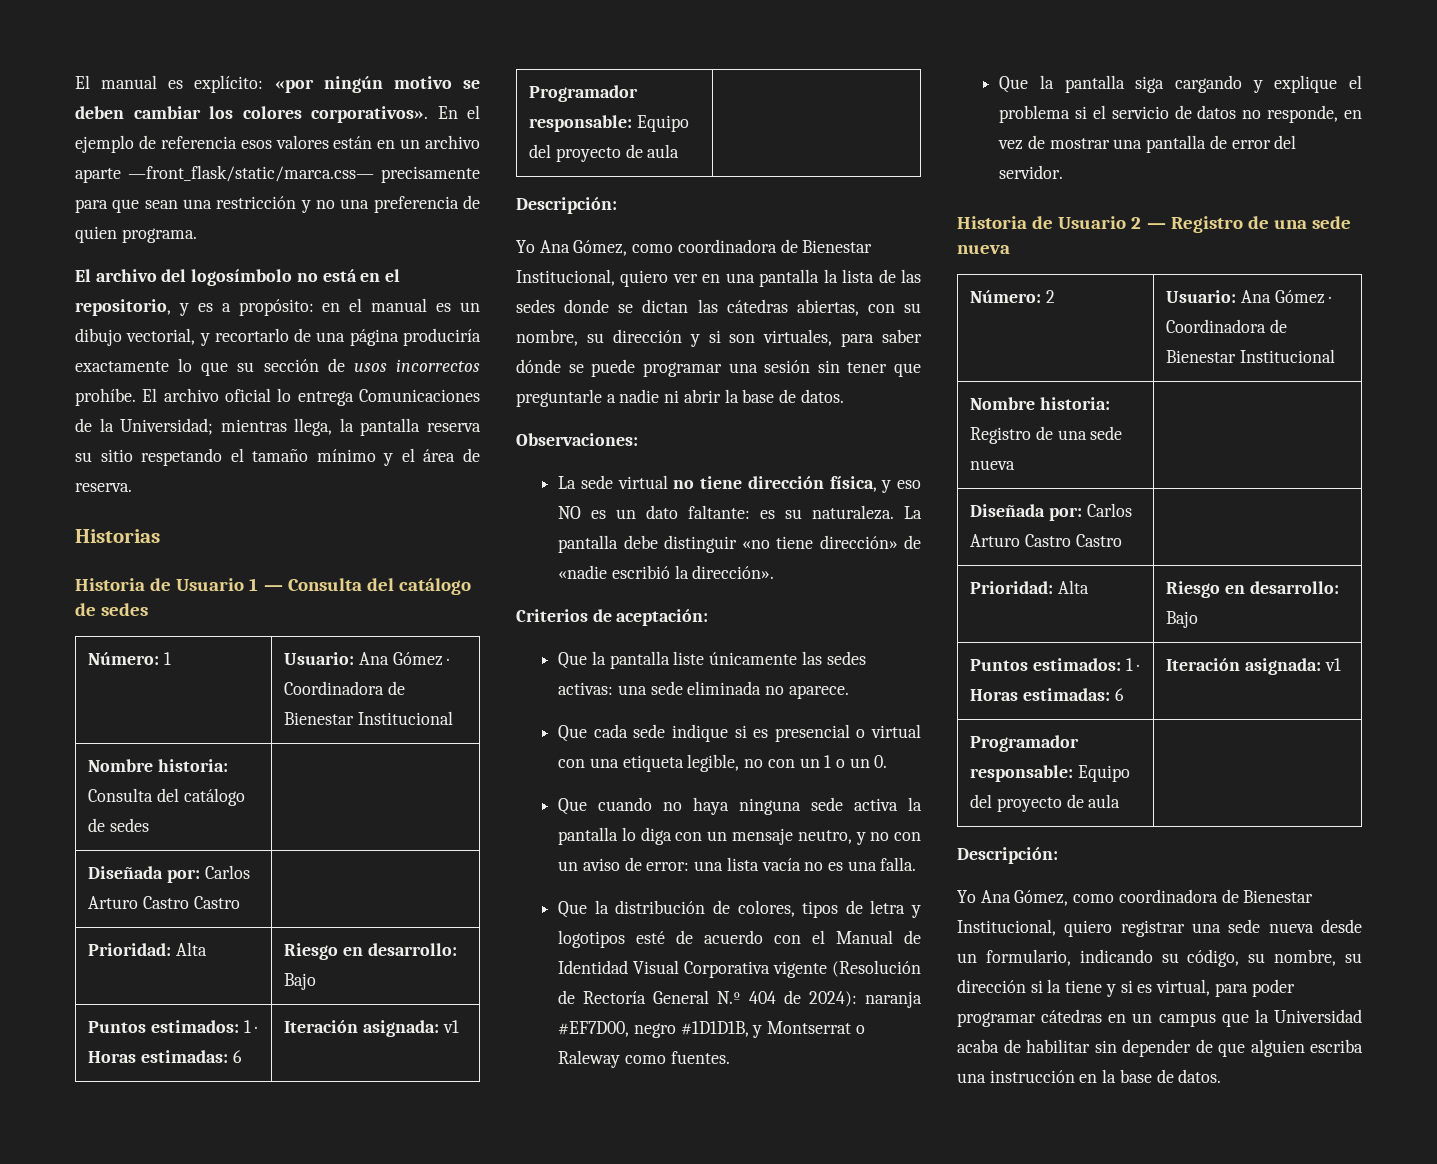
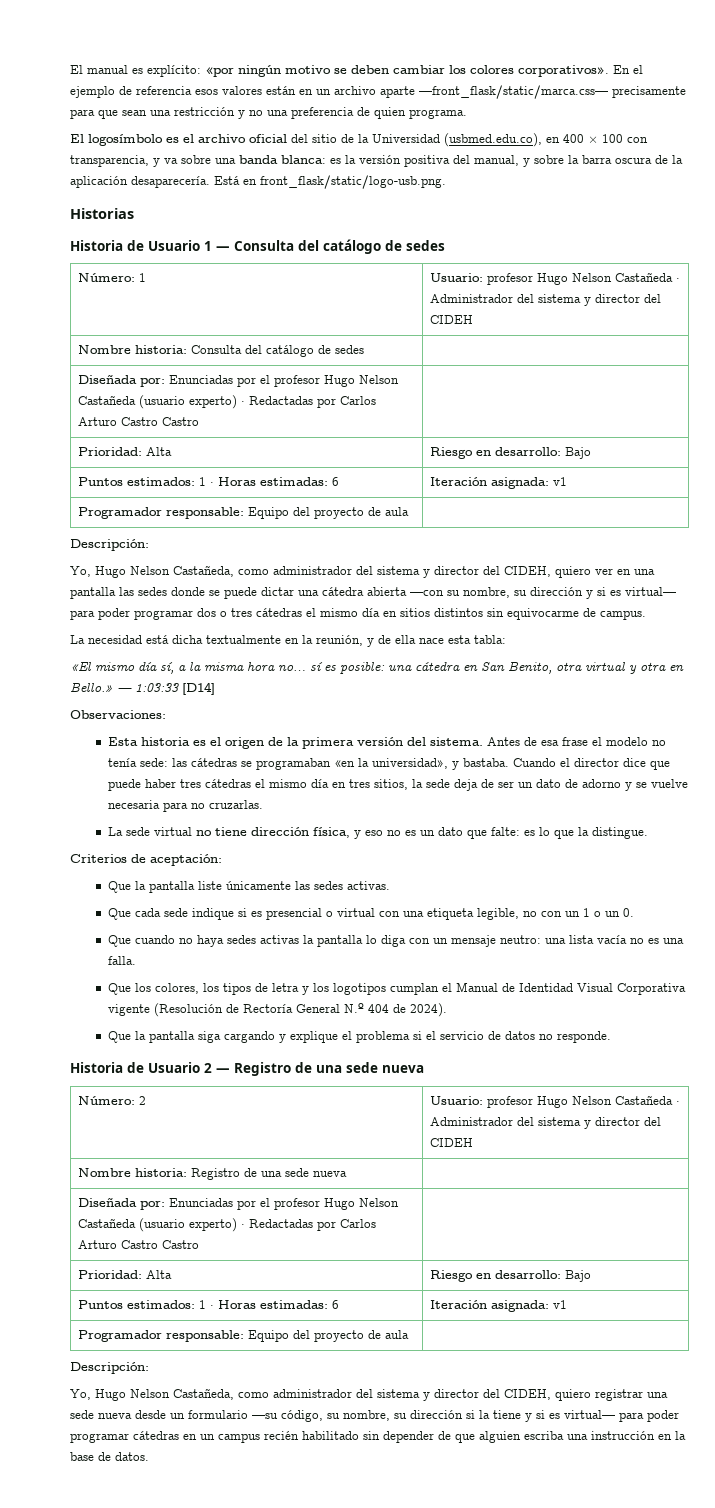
[95,269,401,286] [75,298,481,316] [75,328,481,346] [75,358,480,376] [75,388,480,406] [75,418,481,436] [75,448,480,466] [75,483,132,492] archivo del logosímbolo no está en el repositorio, y es a propósito: en el manual es un dibujo vectorial, y recortarlo de una página produciría exactamente lo que su sección de usos incorrectos prohíbe. El archivo oficial lo entrega Comunicaciones de la Universidad; mientras llega, la pantalla reserva su sitio respetando el tamaño mínimo y el área de reserva. -> [88,133,648,147] [70,155,683,167] [70,175,446,189] logosímbolo es el archivo oficial del sitio de la Universidad (usbmed.edu.co), en 400 × 100 con transparencia, y va sobre una banda blanca: es la versión positiva del manual, y sobre la barra oscura de la aplicación desaparecería. Está en front_flask/static/logo-usb.png.
[358,652,450,666] [284,681,405,695] [284,711,453,725] Ana Gómez · Coordinadora de Bienestar Institucional -> [486,272,680,285] [429,294,661,306] [429,315,473,324] profesor Hugo Nelson Castañeda · Administrador del sistema y director del CIDEH
(200, 876) none -> [168,375,399,387] [77,395,336,409] Enunciadas por el profesor Hugo Nelson Castañeda (usuario experto) · Redactadas por
[516,239,873,256] [516,269,615,286] Yo Ana Gómez, como coordinadora de Bienestar Institucional, -> [70,565,551,578] Yo, Hugo Nelson Castañeda, como administrador del sistema y director del CIDEH,
[823,269,896,283] la lista de -> (116, 593) none
[642,299,895,316] dictan las cátedras abiertas, con -> [224,587,444,599] puede dictar una cátedra abierta —con
[729,329,922,347] [516,359,921,377] [516,389,844,407] [516,433,638,446] son virtuales, para saber dónde se puede programar una sesión sin tener que preguntarle a nadie ni abrir la base de datos. // Observaciones: -> [610,587,676,596] [70,608,646,620] [70,635,506,647] [70,661,684,674] [70,682,215,695] [70,710,166,719] [108,737,667,749] [108,758,671,770] [108,779,689,791] [108,800,264,812] es virtual— para poder programar dos o tres cátedras el mismo día en sitios distintos sin equivocarme de campus. // La necesidad está dicha textualmente en la reunión, y de ella nace esta tabla: // «El mismo día sí, a la misma hora no… sí es posible: una cátedra en San Benito, otra virtual y otra en Bello.» — 1:03:33 [D14] // Observaciones: // Esta historia es el origen de la primera versión del sistema. Antes de esa frase el modelo no tenía sede: las cátedras se programaban «en la universidad», y bastaba. Cuando el director dice que puede haber tres cátedras el mismo día en tres sitios, la sede deja de ser un dato de adorno y se vuelve necesaria para no cruzarlas.
[558,506,582,519] NO -> [387,830,402,836] no
[688,505,922,520] [558,535,921,553] [558,565,775,579] faltante: es su naturaleza. La pantalla debe distinguir «no tiene dirección» de «nadie escribió la dirección». -> [467,827,649,839] que falte: es lo que la distingue.
[558,681,849,699] activas: una sede eliminada no aparece. -> [347,881,391,890] activas.
[739,797,899,815] ninguna sede activa -> [227,935,300,944] sedes activas
[797,830,921,845] [558,857,690,871] neutro, y no con un aviso de error: -> [500,935,542,944] neutro:
[594,900,921,918] [558,930,802,948] la distribución de colores, tipos de letra y logotipos esté de acuerdo con -> [135,983,440,995] los colores, los tipos de letra y los logotipos cumplan
[809,991,922,1008] [558,1021,865,1038] [558,1050,730,1068] 2024): naranja #EF7D00, negro #1D1D1B, y Montserrat o Raleway como fuentes. -> [410,1003,448,1017] 2024).
[1267,105,1362,123] [998,135,1297,153] [999,165,1064,179] responde, en vez de mostrar una pantalla de error del servidor. -> [557,1031,612,1043] responde.
[1240,290,1332,304] [1166,319,1287,333] [1166,349,1335,363] Ana Gómez · Coordinadora de Bienestar Institucional -> [486,1095,680,1108] [429,1117,661,1129] [429,1138,473,1147] profesor Hugo Nelson Castañeda · Administrador del sistema y director del CIDEH
(1082, 514) none -> [168,1198,399,1210] [77,1218,336,1232] Enunciadas por el profesor Hugo Nelson Castañeda (usuario experto) · Redactadas por
[957,889,1314,906] [957,919,1056,936] Yo Ana Gómez, como coordinadora de Bienestar Institucional, -> [70,1388,551,1401] Yo, Hugo Nelson Castañeda, como administrador del sistema y director del CIDEH,
[985,949,1179,966] formulario, indicando su -> [188,1410,278,1419] formulario —su
[1156,979,1211,996] virtual, -> [564,1410,615,1419] virtual—
[1221,1009,1362,1027] [957,1039,1090,1053] que la Universidad acaba de habilitar -> [264,1431,359,1440] recién habilitado

